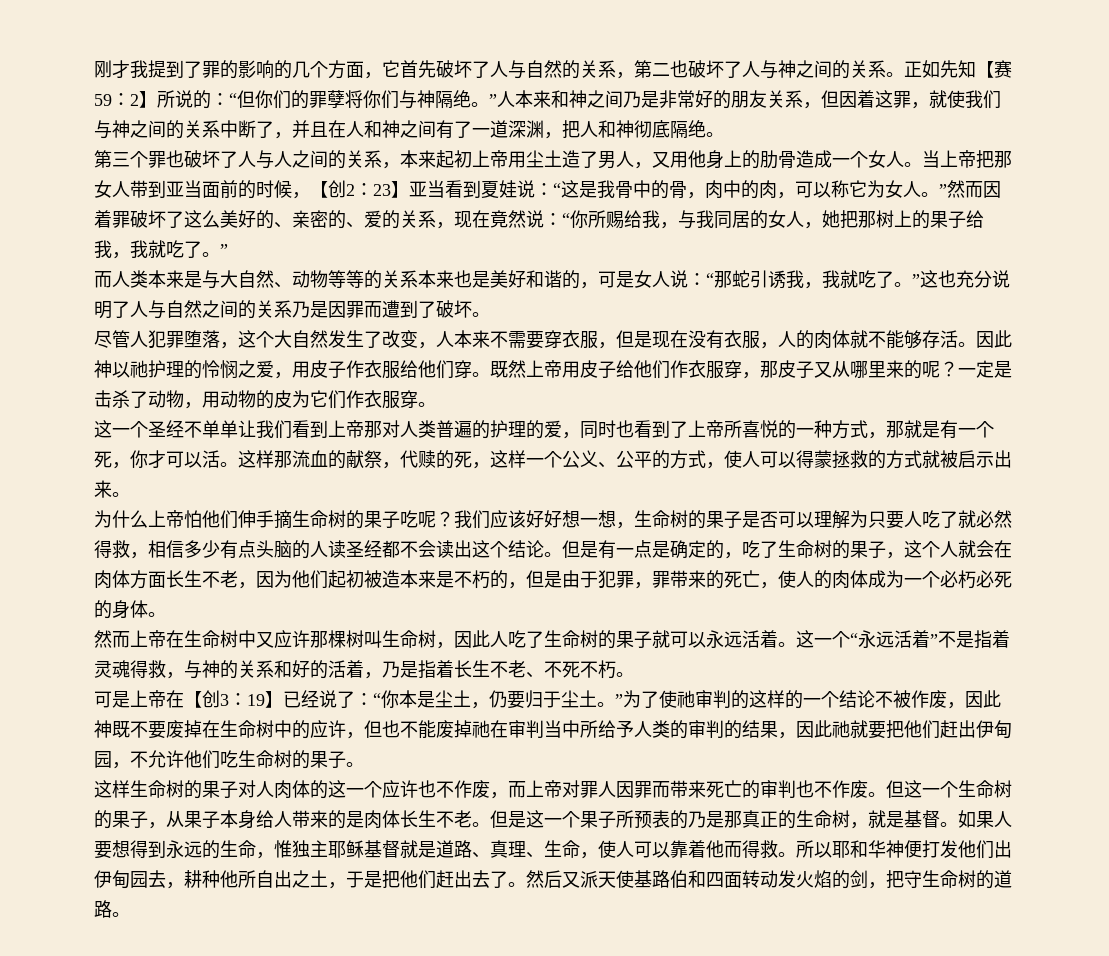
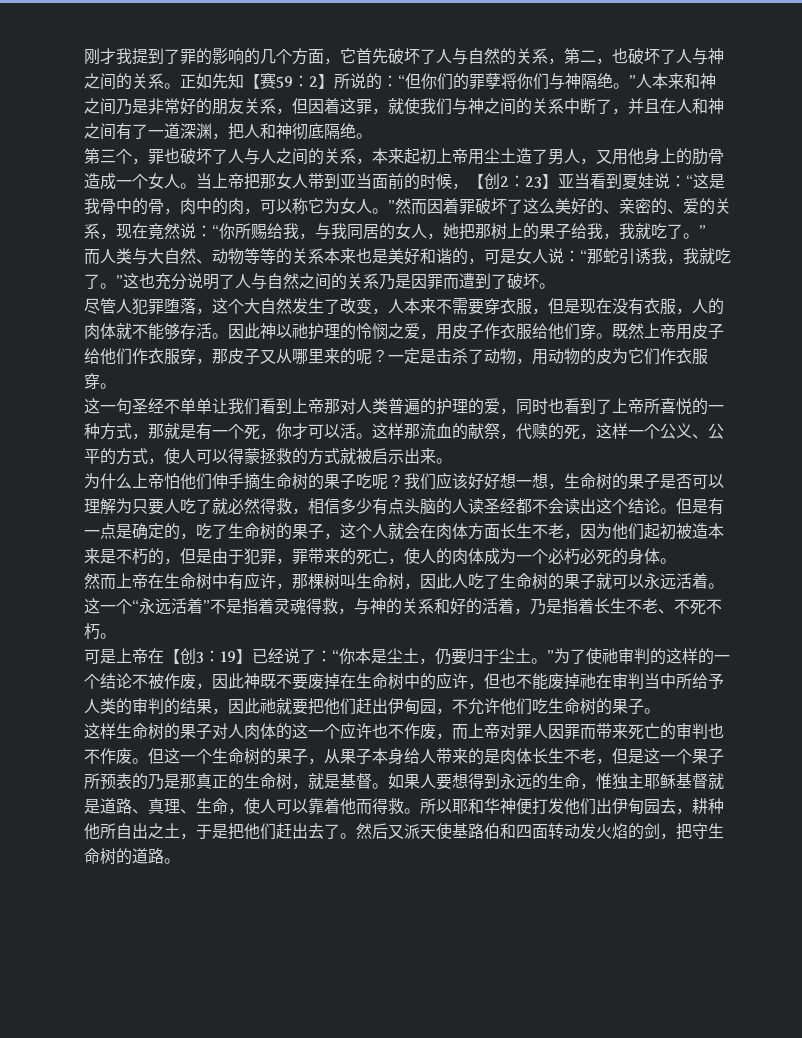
(670, 69) none -> [596,58,612,65] ，
(148, 159) none -> [132,158,148,165] ，
[148,270,202,288] 本来是 -> (132, 256) none
[130,421,148,438] 个 -> [116,398,132,415] 句
[256,630,310,648] 又应许 -> [228,572,292,590] 有应许，
[472,822,490,827] 。 -> [596,758,612,765] ，

